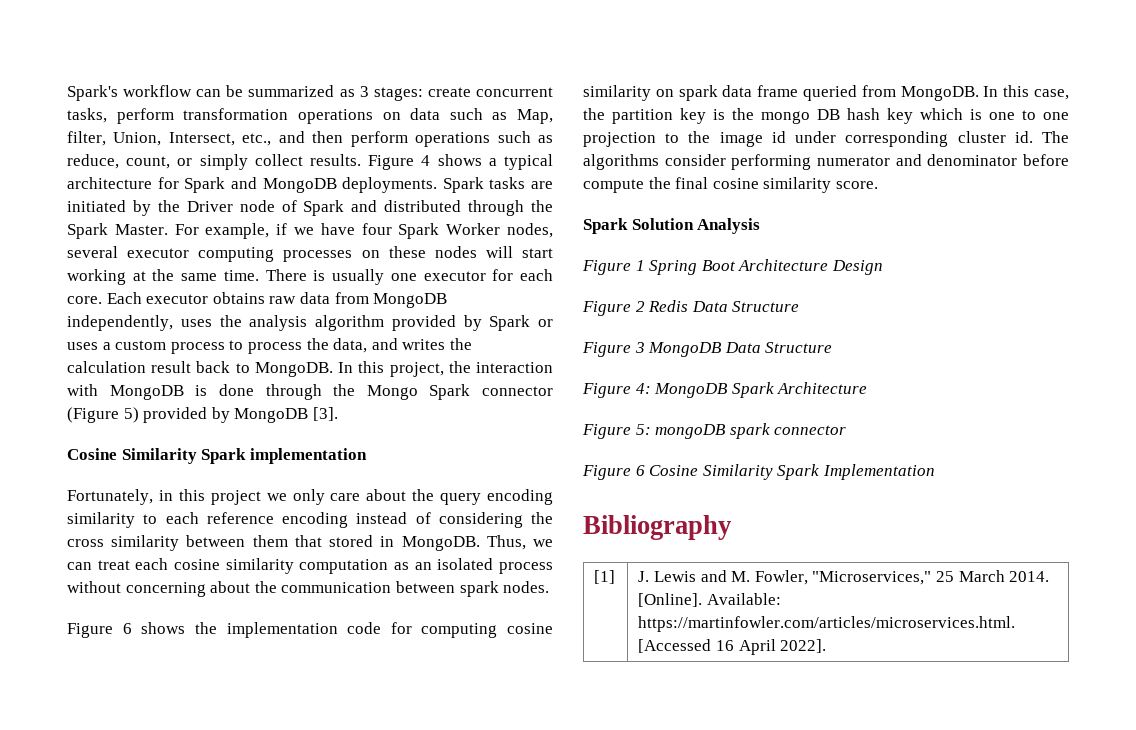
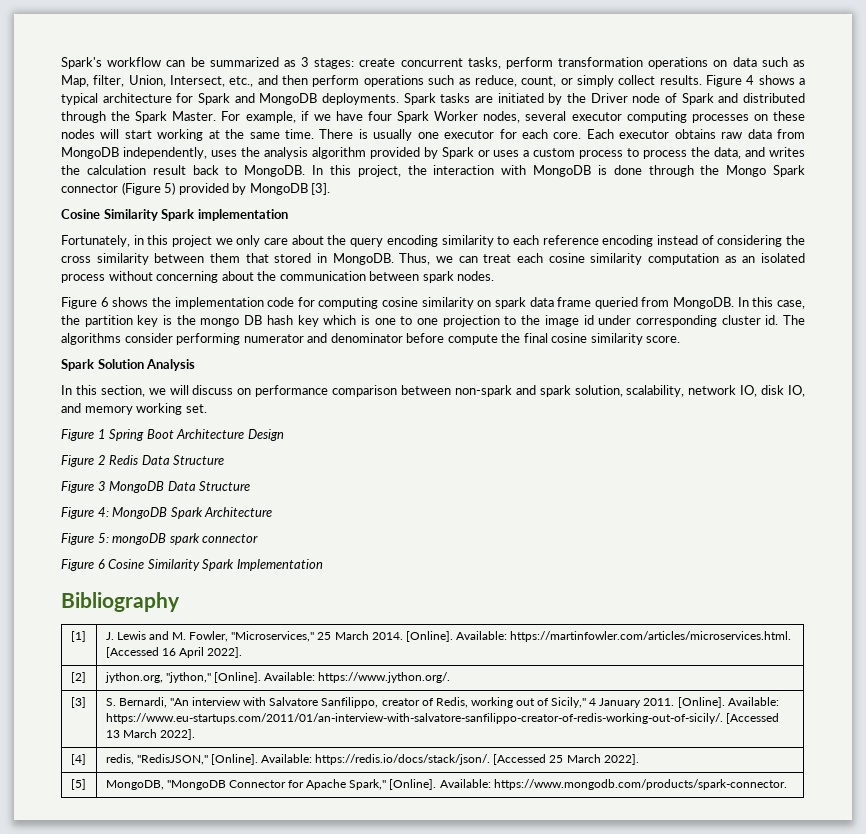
(761, 226) none -> [61,385,806,397] [61,403,207,415] // In this section, we will discuss on performance comparison between non-spark and spark solution, scalability, network IO, disk IO, and memory working set.
(827, 646) none -> [70,672,86,683] [104,672,451,683] [70,697,86,708] [105,697,779,708] [105,713,779,724] [105,729,195,740] [70,754,86,765] [105,754,639,765] [70,779,86,790] [105,779,787,790] // [2] | jython.org, "jython," [Online]. Available: https://www.jython.org/. // [3] | S. Bernardi, "An interview with Salvatore Sanfilippo, creator of Redis, working out of Sicily," 4 January 2011. [Online]. Available: https://www.eu-startups.com/2011/01/an-interview-with-salvatore-sanfilippo-creator-of-redis-working-out-of-sicily/. [Accessed 13 March 2022]. // [4] | redis, "RedisJSON," [Online]. Available: https://redis.io/docs/stack/json/. [Accessed 25 March 2022]. // [5] | MongoDB, "MongoDB Connector for Apache Spark," [Online]. Available: https://www.mongodb.com/products/spark-connector.

